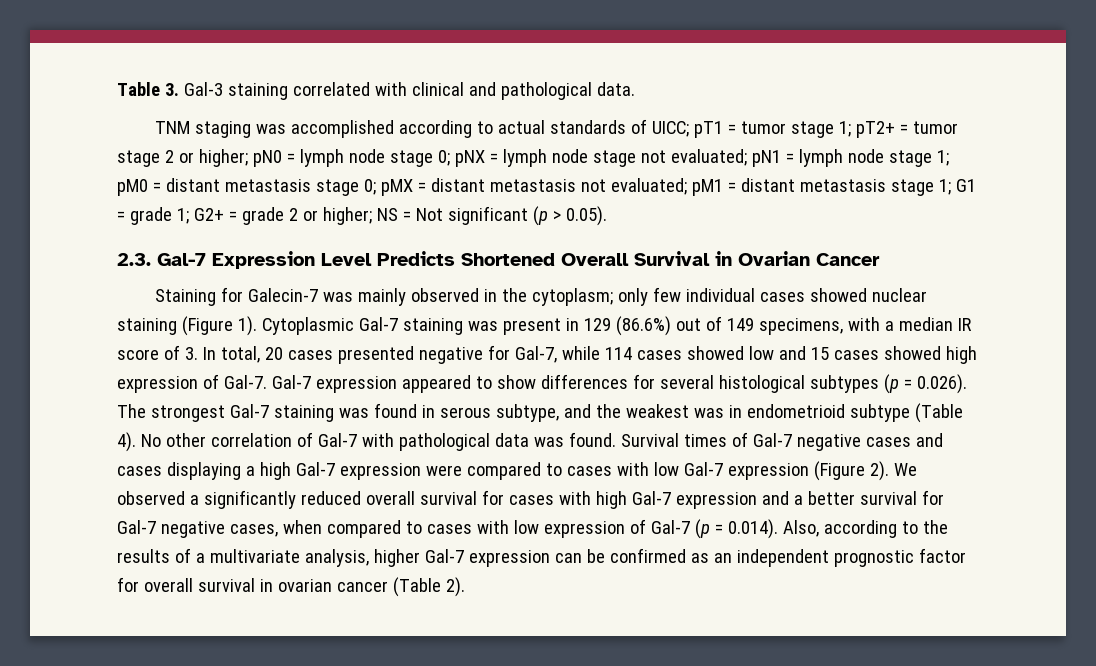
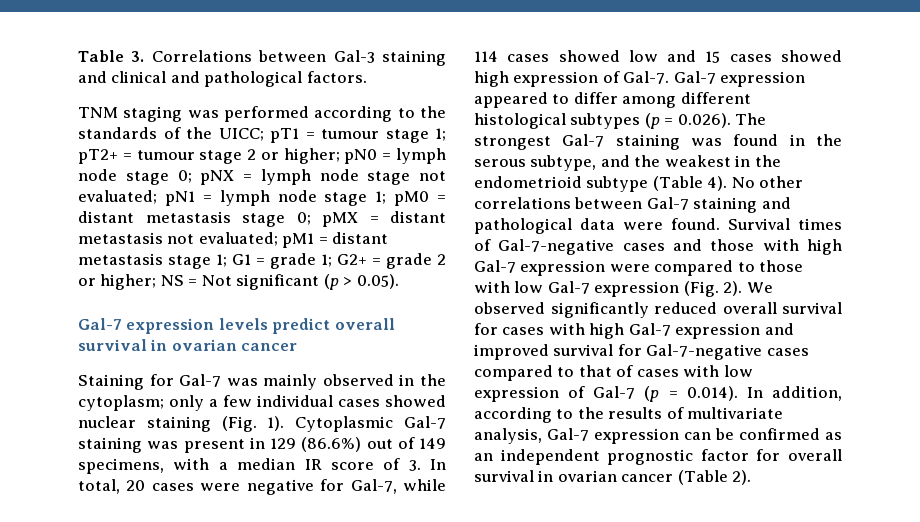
[183,82,407,100] Gal-3 staining correlated with -> [151,50,447,66] [78,71,107,83] Correlations between Gal-3 staining and
[596,82,635,96] data. -> [306,71,367,83] factors.
[291,120,546,138] accomplished according to actual -> [224,106,446,122] performed according to the
(648, 126) none -> [186,127,212,139] the
[741,121,787,134] tumor -> [321,129,379,139] tumour
[913,121,959,134] tumor -> [136,150,195,160] tumour
[117,251,880,269] 2.3. Gal-7 Expression Level Predicts Shortened Overall Survival in Ovarian Cancer -> [78,318,395,334] [78,339,298,351] Gal-7 expression levels predict overall survival in ovarian cancer
[248,288,319,302] Galecin-7 -> [179,374,222,387] Gal-7
(649, 297) none -> [209,399,218,407] a
[181,316,233,336] (Figure -> [221,416,257,432] (Fig.
[337,346,414,364] presented -> [200,483,241,491] were
[496,374,714,389] show differences for several -> [573,92,751,108] differ among different
(435, 411) none -> [816,134,842,146] the
[693,405,742,418] was in -> [735,155,781,167] in the
[210,432,394,447] correlation of Gal-7 with -> [474,197,791,213] correlations between Gal-7 staining and
[533,437,564,447] was -> [623,222,663,230] were
[752,433,943,451] [117,462,255,480] Gal-7 negative cases and cases displaying a -> [498,239,799,255] Gal-7-negative cases and those with
[566,466,612,476] cases -> [759,260,804,272] those
[813,461,865,481] (Figure -> [683,281,719,297] (Fig.
[189,495,199,505] a -> (545, 308) none
[793,490,944,505] [117,520,422,538] a better survival for Gal-7 negative cases, when compared to -> [474,344,809,360] [474,365,634,381] improved survival for Gal-7-negative cases compared to that of
[782,520,819,537] Also, -> [746,386,842,401] In addition,
[195,553,205,563] a -> (684, 413) none
[373,549,420,567] higher -> (542, 436) none

